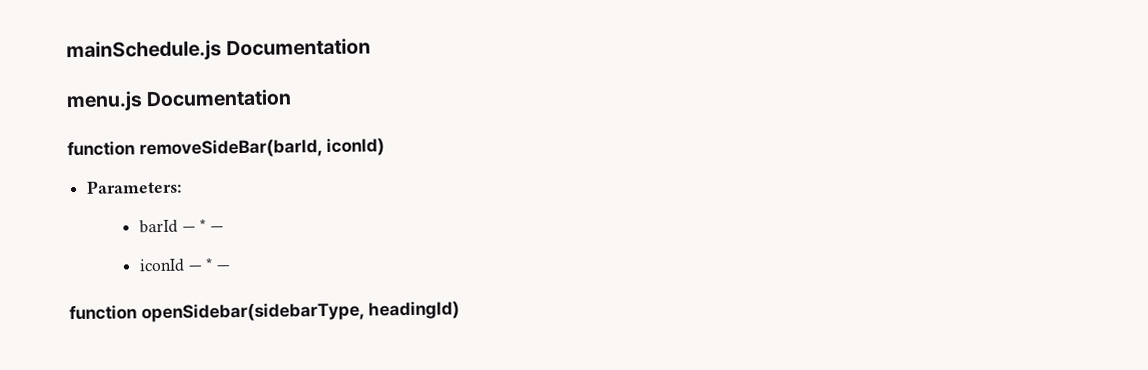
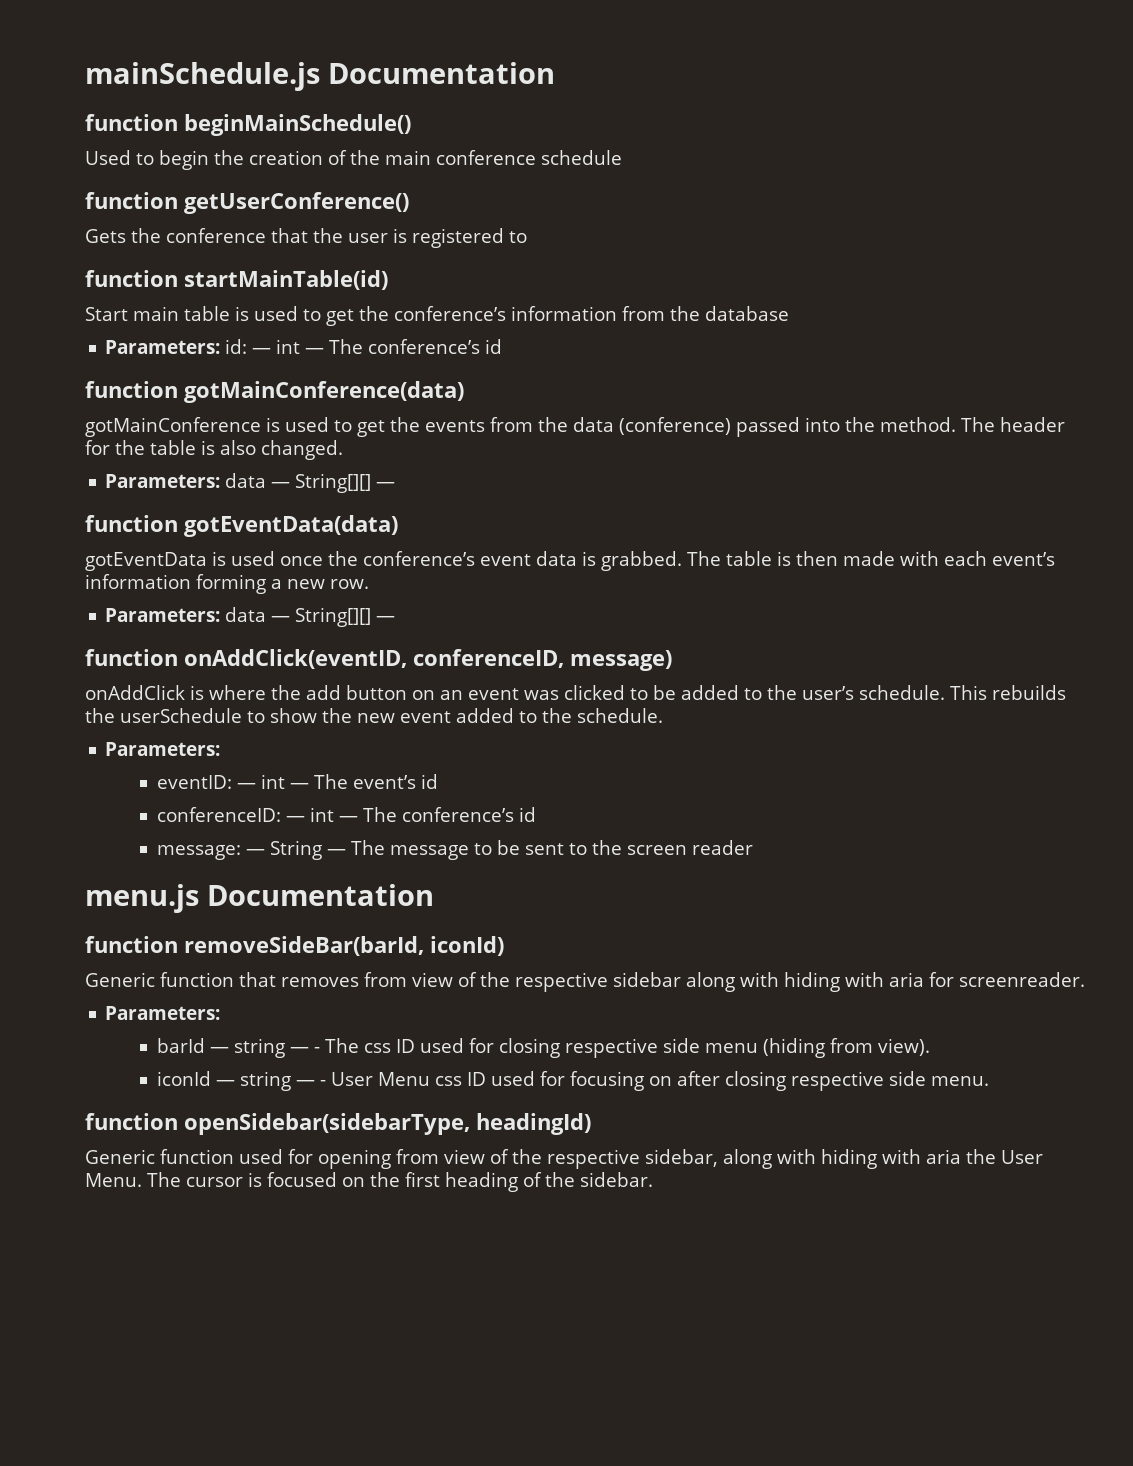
(372, 47) none -> [85,114,411,136] [85,150,622,170] [85,192,409,214] [85,228,527,248] [85,270,388,290] [85,306,789,326] [105,339,503,354] [85,381,464,403] [85,417,1065,437] [85,440,343,460] [105,473,396,493] [85,515,398,537] [85,551,1055,571] [85,574,369,594] [105,607,396,627] [85,649,672,671] [85,685,1067,700] [85,708,663,723] [105,742,221,756] [156,774,438,789] [156,807,536,822] [156,840,753,860] // function beginMainSchedule() // Used to begin the creation of the main conference schedule // function getUserConference() // Gets the conference that the user is registered to // function startMainTable(id) // Start main table is used to get the conference’s information from the database // Parameters: id: — int — The conference’s id // function gotMainConference(data) // gotMainConference is used to get the events from the data (conference) passed into the method. The header for the table is also changed. // Parameters: data — String[][] — // function gotEventData(data) // gotEventData is used once the conference’s event data is grabbed. The table is then made with each event’s information forming a new row. // Parameters: data — String[][] — // function onAddClick(eventID, conferenceID, message) // onAddClick is where the add button on an event was clicked to be added to the user’s schedule. This rebuilds the userSchedule to show the new event added to the schedule. // Parameters: // eventID: — int — The event’s id // conferenceID: — int — The conference’s id // message: — String — The message to be sent to the screen reader
(386, 146) none -> [85,972,1085,992] // Generic function that removes from view of the respective sidebar along with hiding with aria for screenreader.
[199,218,225,232] * — -> [233,1038,930,1058] string — - The css ID used for closing respective side menu (hiding from view).
[205,257,232,271] [69,300,461,323] * — // function openSidebar(sidebarType, headingId) -> [239,1071,989,1091] [85,1113,591,1135] [85,1149,1043,1169] [85,1172,653,1192] string — - User Menu css ID used for focusing on after closing respective side menu. // function openSidebar(sidebarType, headingId) // Generic function used for opening from view of the respective sidebar, along with hiding with aria the User Menu. The cursor is focused on the first heading of the sidebar.

